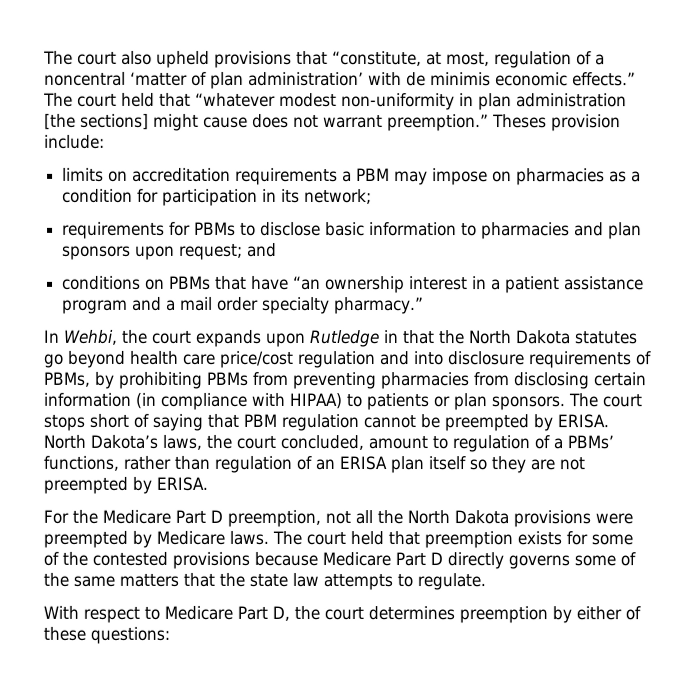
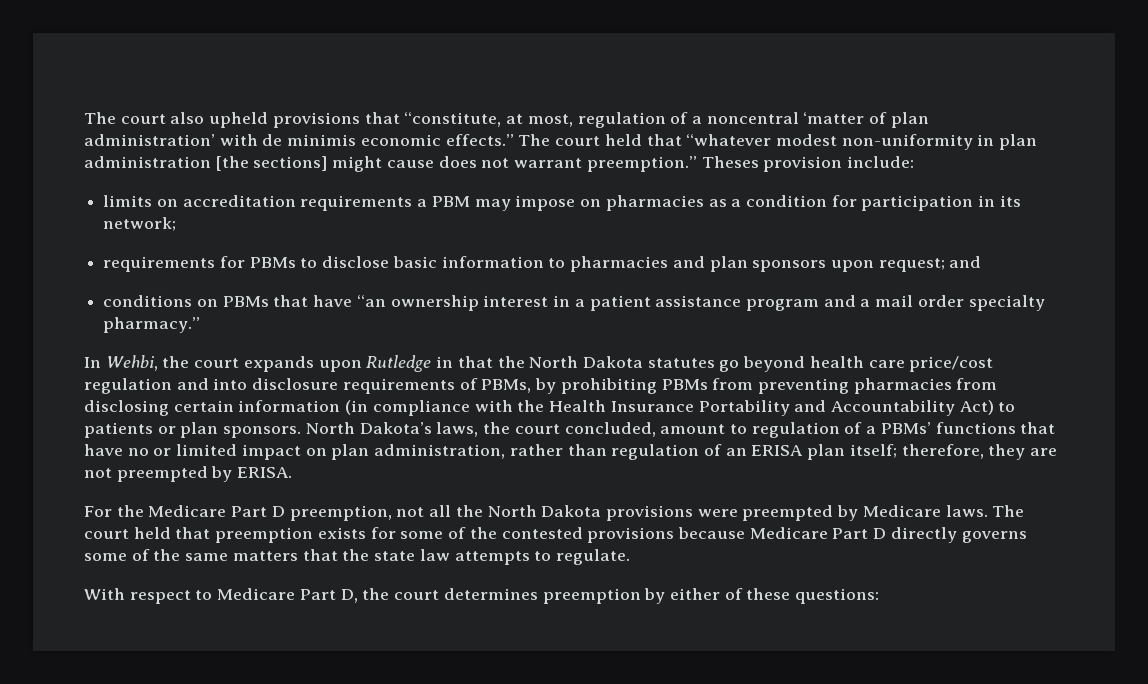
[289,392,342,409] HIPAA) -> [517,400,994,416] the Health Insurance Portability and Accountability Act)
[567,393,642,408] [43,413,609,432] The court stops short of saying that PBM regulation cannot be preempted by ERISA. -> (302, 432) none
[43,455,119,471] functions, -> [935,422,1056,434] [84,444,506,460] functions that have no or limited impact on plan administration,
[428,456,487,471] itself so -> [849,444,984,459] itself; therefore,

